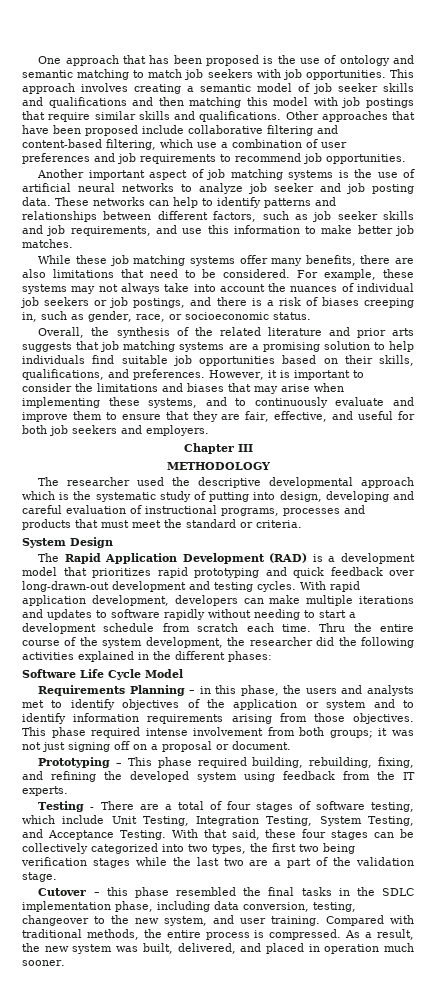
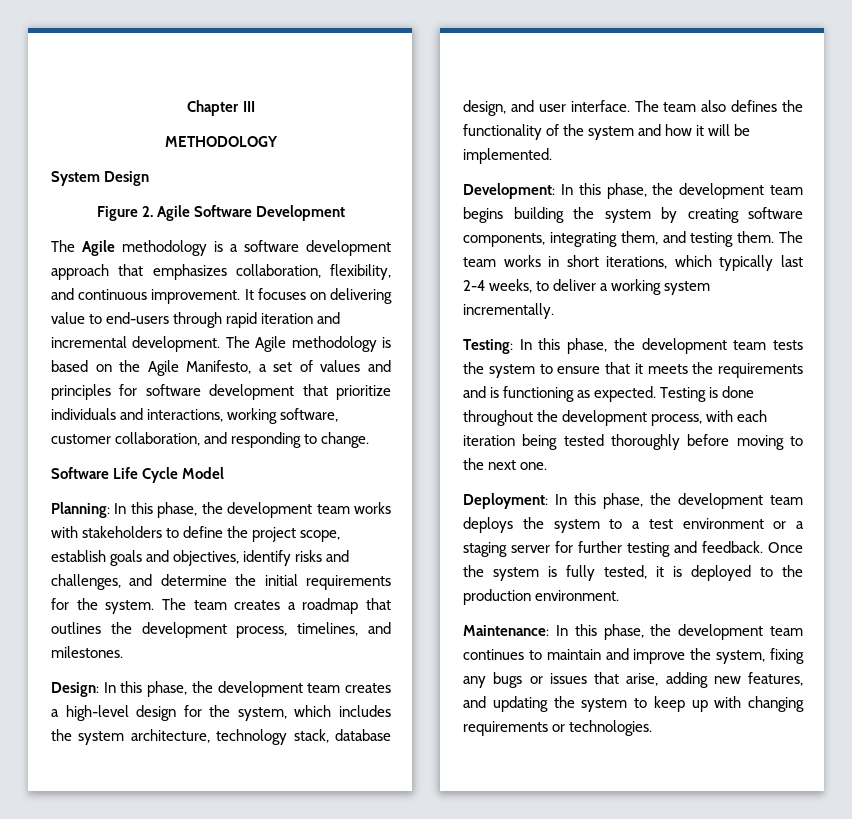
[38,55,415,66] [22,69,414,80] [22,83,414,94] [22,97,414,108] [22,111,415,122] [22,125,338,136] [22,139,347,150] [22,153,406,164] [37,169,415,180] [22,183,414,194] [22,197,336,208] [22,211,414,222] [22,225,415,236] [22,239,73,248] [38,255,415,266] [22,269,415,280] [22,283,415,294] [20,297,414,308] [22,311,311,322] [38,327,414,338] [22,341,414,352] [22,355,414,366] [22,369,364,380] [22,383,344,394] [22,397,414,408] [22,411,416,422] [22,425,209,436] [183,443,253,454] [166,462,270,470] [38,477,414,488] [22,491,414,502] [22,505,365,516] [22,519,302,530] [22,537,113,548] [38,553,415,564] [22,567,415,578] [22,581,360,592] [22,595,414,606] [22,609,356,620] [22,623,414,634] [22,637,415,648] [22,651,272,662] [22,669,183,680] [38,685,414,696] [22,699,414,710] [22,713,415,724] [22,727,414,738] [22,741,291,752] [38,757,414,768] [22,771,415,782] [22,786,68,796] [38,801,414,812] [22,815,414,826] [22,829,414,840] [22,843,355,854] [21,857,415,868] [22,872,57,882] [38,887,414,898] [22,901,356,912] [22,915,414,926] [22,929,415,940] [22,943,414,954] [22,960,65,966] One approach that has been proposed is the use of ontology and semantic matching to match job seekers with job opportunities. This approach involves creating a semantic model of job seeker skills and qualifications and then matching this model with job postings that require similar skills and qualifications. Other approaches that have been proposed include collaborative filtering and content-based filtering, which use a combination of user preferences and job requirements to recommend job opportunities. // Another important aspect of job matching systems is the use of artificial neural networks to analyze job seeker and job posting data. These networks can help to identify patterns and relationships between different factors, such as job seeker skills and job requirements, and use this information to make better job matches. // While these job matching systems offer many benefits, there are also limitations that need to be considered. For example, these systems may not always take into account the nuances of individual job seekers or job postings, and there is a risk of biases creeping in, such as gender, race, or socioeconomic status. // Overall, the synthesis of the related literature and prior arts suggests that job matching systems are a promising solution to help individuals find suitable job opportunities based on their skills, qualifications, and preferences. However, it is important to consider the limitations and biases that may arise when implementing these systems, and to continuously evaluate and improve them to ensure that they are fair, effective, and useful for both job seekers and employers. // Chapter III // METHODOLOGY // The researcher used the descriptive developmental approach which is the systematic study of putting into design, developing and careful evaluation of instructional programs, processes and products that must meet the standard or criteria. // System Design // The Rapid Application Development (RAD) is a development model that prioritizes rapid prototyping and quick feedback over long-drawn-out development and testing cycles. With rapid application development, developers can make multiple iterations and updates to software rapidly without needing to start a development schedule from scratch each time. Thru the entire course of the system development, the researcher did the following activities explained in the different phases: // Software Life Cycle Model // Requirements Planning – in this phase, the users and analysts met to identify objectives of the application or system and to identify information requirements arising from those objectives. This phase required intense involvement from both groups; it was not just signing off on a proposal or document. // Prototyping – This phase required building, rebuilding, fixing, and refining the developed system using feedback from the IT experts. // Testing - There are a total of four stages of software testing, which include Unit Testing, Integration Testing, System Testing, and Acceptance Testing. With that said, these four stages can be collectively categorized into two types, the first two being verification stages while the last two are a part of the validation stage. // Cutover – this phase resembled the final tasks in the SDLC implementation phase, including data conversion, testing, changeover to the new system, and user training. Compared with traditional methods, the entire process is compressed. As a result, the new system was built, delivered, and placed in operation much sooner. -> [187,100,255,116] [165,136,278,147] [51,171,150,186] [96,205,346,221] [51,240,391,256] [51,264,391,280] [51,288,392,304] [51,312,341,328] [51,336,391,352] [51,360,391,376] [51,384,391,400] [51,408,339,424] [51,432,370,448] [51,467,225,483] [51,502,392,518] [51,526,341,542] [51,550,350,566] [51,574,391,590] [51,598,391,614] [51,622,392,638] [51,646,123,658] [51,681,392,697] [51,705,392,721] [51,729,391,745] [463,100,803,116] [463,124,751,140] [463,148,552,164] [463,183,803,199] [463,207,803,223] [463,231,803,247] [463,255,803,271] [463,279,711,295] [463,303,554,319] [463,338,803,354] [463,362,803,378] [463,386,755,402] [463,410,768,426] [463,434,803,450] [463,458,548,470] [463,493,803,509] [463,517,804,533] [463,541,803,557] [463,565,803,581] [463,589,620,605] [463,624,803,640] [463,648,804,664] [463,672,803,688] [463,696,804,712] [463,720,653,736] Chapter III // METHODOLOGY // System Design // Figure 2. Agile Software Development // The Agile methodology is a software development approach that emphasizes collaboration, flexibility, and continuous improvement. It focuses on delivering value to end-users through rapid iteration and incremental development. The Agile methodology is based on the Agile Manifesto, a set of values and principles for software development that prioritize individuals and interactions, working software, customer collaboration, and responding to change. // Software Life Cycle Model // Planning: In this phase, the development team works with stakeholders to define the project scope, establish goals and objectives, identify risks and challenges, and determine the initial requirements for the system. The team creates a roadmap that outlines the development process, timelines, and milestones. // Design: In this phase, the development team creates a high-level design for the system, which includes the system architecture, technology stack, database design, and user interface. The team also defines the functionality of the system and how it will be implemented. // Development: In this phase, the development team begins building the system by creating software components, integrating them, and testing them. The team works in short iterations, which typically last 2-4 weeks, to deliver a working system incrementally. // Testing: In this phase, the development team tests the system to ensure that it meets the requirements and is functioning as expected. Testing is done throughout the development process, with each iteration being tested thoroughly before moving to the next one. // Deployment: In this phase, the development team deploys the system to a test environment or a staging server for further testing and feedback. Once the system is fully tested, it is deployed to the production environment. // Maintenance: In this phase, the development team continues to maintain and improve the system, fixing any bugs or issues that arise, adding new features, and updating the system to keep up with changing requirements or technologies.

